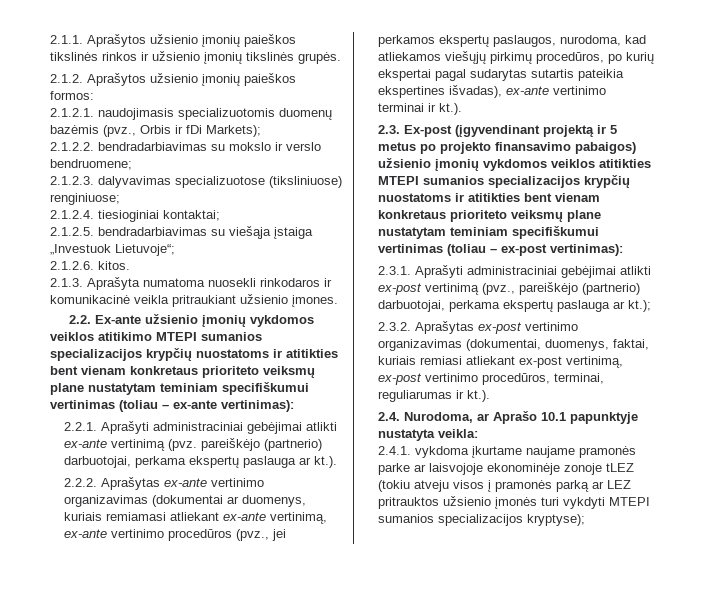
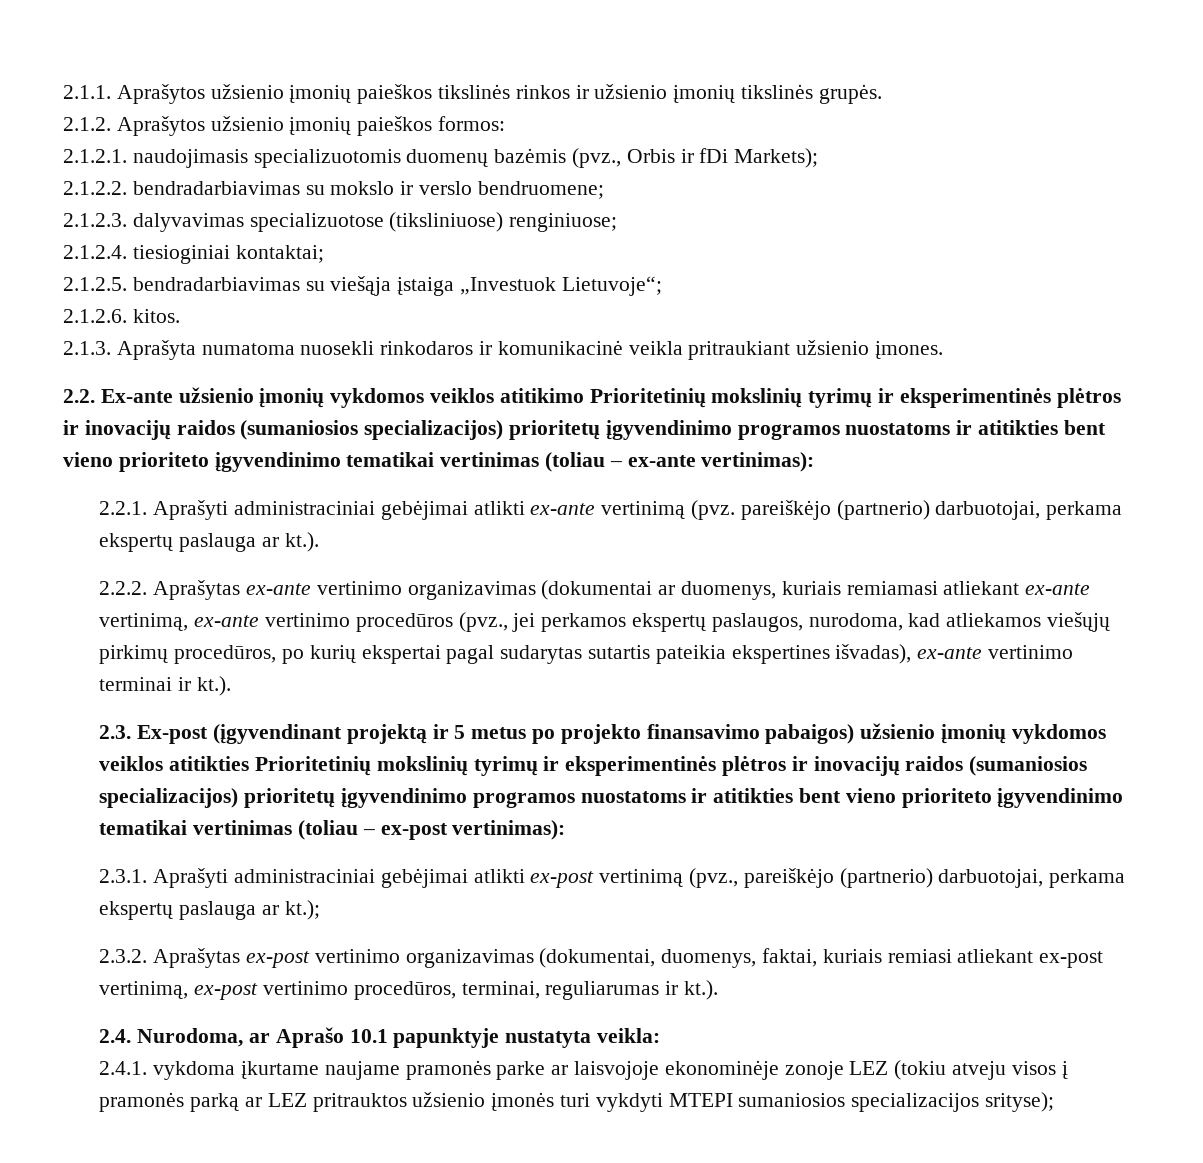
[156,332,262,341] [50,348,338,361] [50,366,315,378] [50,382,309,395] MTEPI sumanios specializacijos krypčių nuostatoms ir atitikties bent vienam konkretaus prioriteto veiksmų plane nustatytam teminiam specifiškumui -> [589,388,1121,408] [63,420,1106,440] [63,452,435,472] Prioritetinių mokslinių tyrimų ir eksperimentinės plėtros ir inovacijų raidos (sumaniosios specializacijos) prioritetų įgyvendinimo programos nuostatoms ir atitikties bent vieno prioriteto įgyvendinimo tematikai
[378,175,631,188] [378,193,601,202] [378,210,602,222] [378,226,600,239] MTEPI sumanios specializacijos krypčių nuostatoms ir atitikties bent vienam konkretaus prioriteto veiksmų plane nustatytam teminiam specifiškumui -> [255,756,1088,776] [99,788,1124,808] [99,820,188,835] Prioritetinių mokslinių tyrimų ir eksperimentinės plėtros ir inovacijų raidos (sumaniosios specializacijos) prioritetų įgyvendinimo programos nuostatoms ir atitikties bent vieno prioriteto įgyvendinimo tematikai
[606,463,635,472] tLEZ -> [849,1061,889,1075] LEZ
[378,514,586,526] sumanios specializacijos kryptyse); -> [738,1092,1055,1112] sumaniosios specializacijos srityse);

